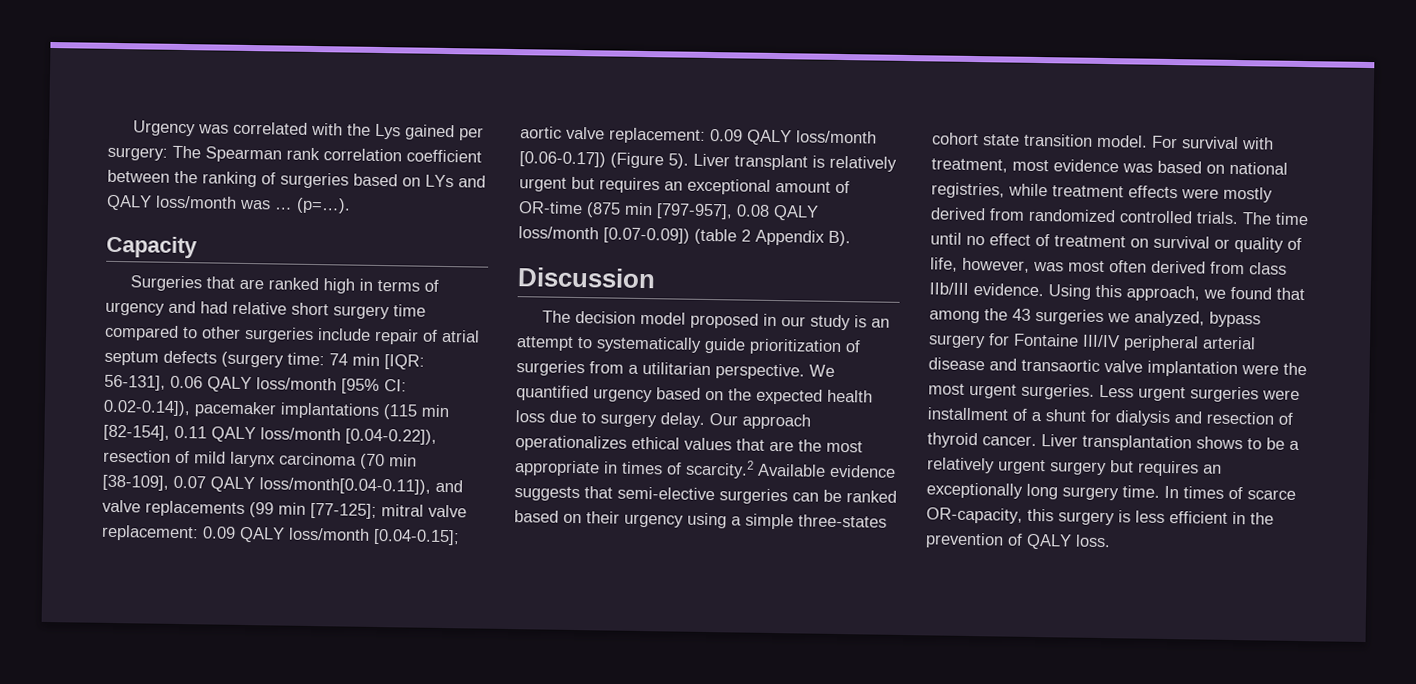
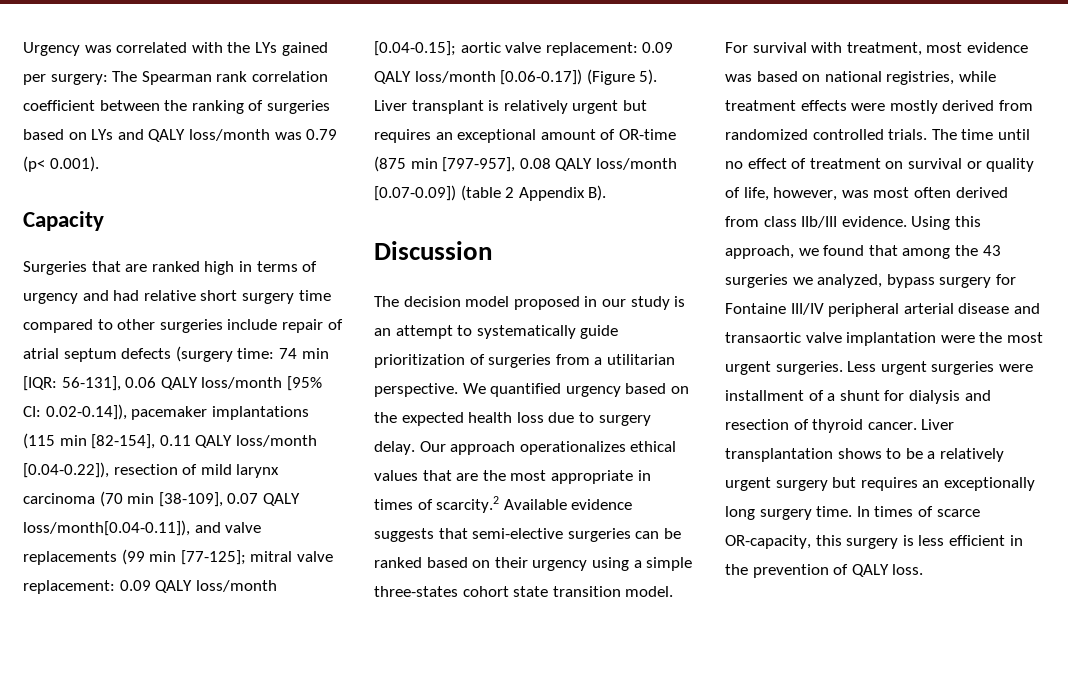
[375,123,402,140] Lys -> [254,42,277,53] LYs
[274,197,351,214] … (p=…). -> [306,129,338,140] [23,156,99,172] 0.79 (p< 0.001).

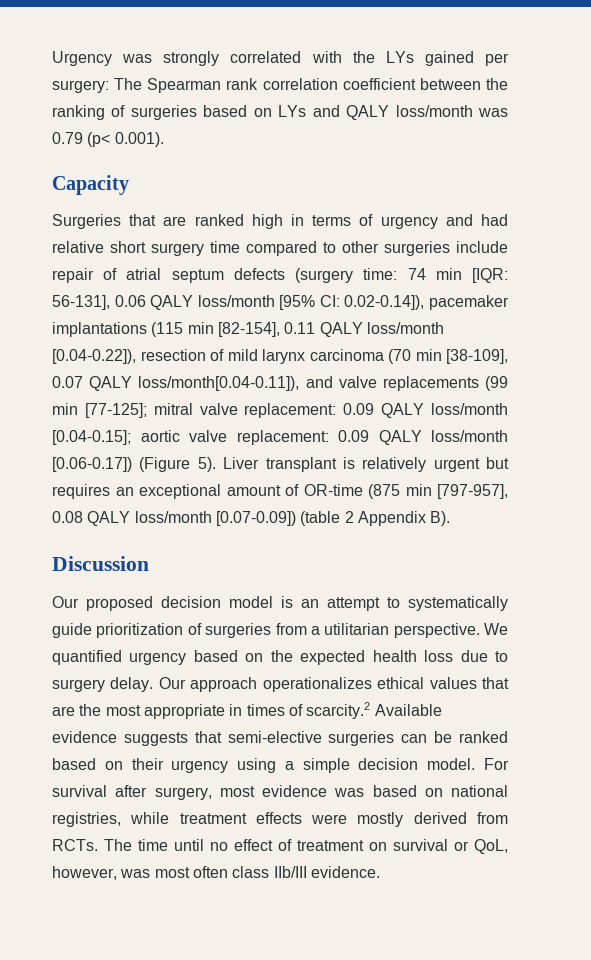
(112, 49) none -> [163,51,220,66] strongly
[374,296,670,310] The decision model proposed in our study -> [52,596,273,611] Our proposed decision model
[374,586,621,597] three-states cohort state transition -> [358,758,419,770] decision
[811,42,922,56] with treatment, -> [115,785,212,800] after surgery,
[725,129,928,140] randomized controlled trials. -> [52,839,98,851] RCTs.
[986,158,1035,172] [725,187,769,201] quality of life, -> [474,839,508,854] QoL,
[955,187,1008,198] [725,216,759,227] derived from -> (228, 872) none
[911,216,981,230] [725,245,1001,259] [725,274,1016,288] [725,303,1040,317] [725,332,1043,346] [725,361,1033,375] [725,390,991,404] [725,419,955,433] [725,448,1004,462] [725,477,1035,491] [725,506,980,520] [725,535,1023,549] [725,564,924,578] Using this approach, we found that among the 43 surgeries we analyzed, bypass surgery for Fontaine III/IV peripheral arterial disease and transaortic valve implantation were the most urgent surgeries. Less urgent surgeries were installment of a shunt for dialysis and resection of thyroid cancer. Liver transplantation shows to be a relatively urgent surgery but requires an exceptionally long surgery time. In times of scarce OR-capacity, this surgery is less efficient in the prevention of QALY loss. -> (380, 872) none

